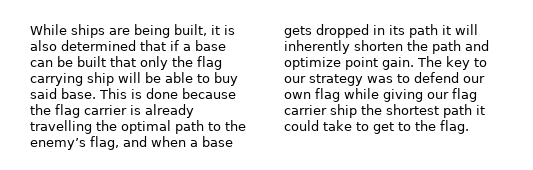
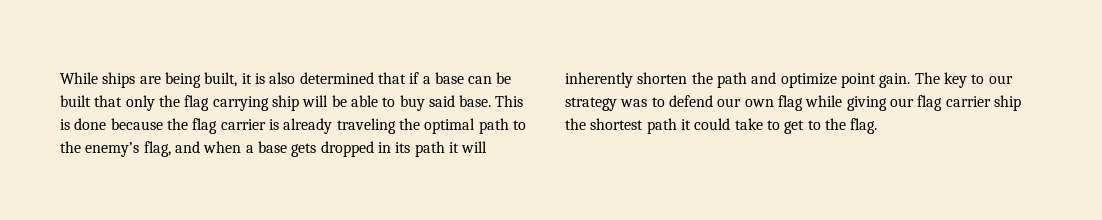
[30,120,92,134] travelling -> [336,118,396,134] traveling

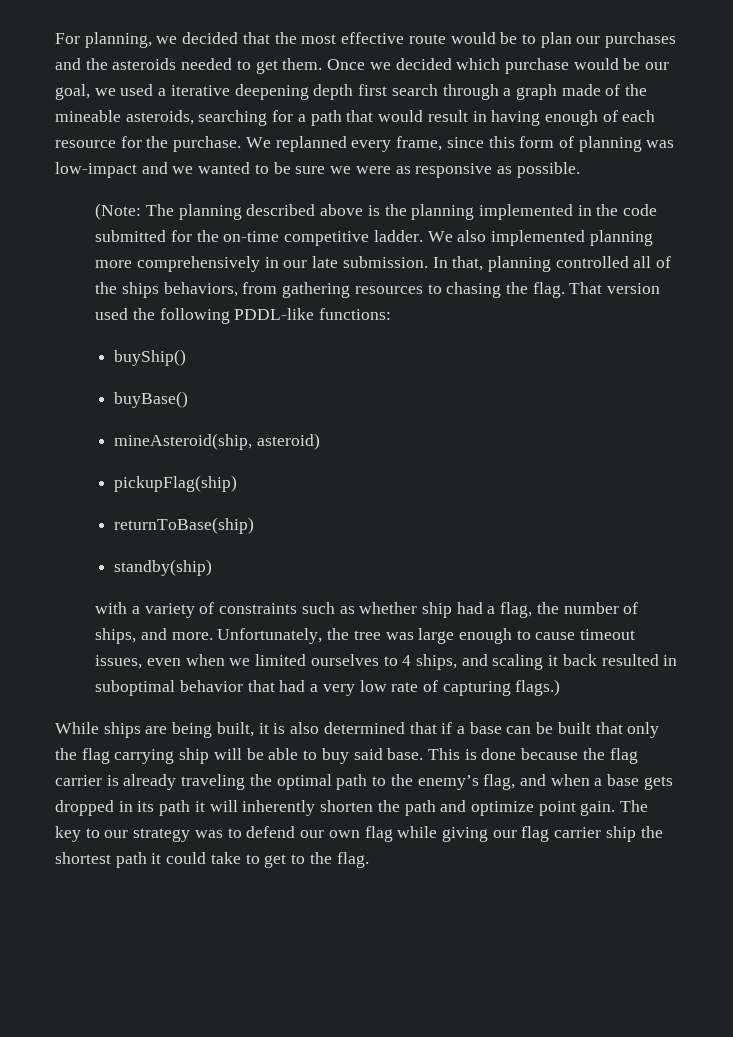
(60, 78) none -> [55,32,677,48] [55,58,670,74] [55,84,648,100] [55,110,656,126] [55,136,675,152] [55,162,580,178] [95,203,658,220] [95,230,653,246] [95,256,672,272] [95,282,661,298] [95,308,392,324] [114,349,187,366] [114,391,189,408] [114,433,321,450] [114,475,238,492] [114,517,255,534] [114,559,213,576] [95,602,639,618] [95,628,636,644] [95,654,678,670] [95,679,561,696] For planning, we decided that the most effective route would be to plan our purchases and the asteroids needed to get them. Once we decided which purchase would be our goal, we used a iterative deepening depth first search through a graph made of the mineable asteroids, searching for a path that would result in having enough of each resource for the purchase. We replanned every frame, since this form of planning was low-impact and we wanted to be sure we were as responsive as possible. // (Note: The planning described above is the planning implemented in the code submitted for the on-time competitive ladder. We also implemented planning more comprehensively in our late submission. In that, planning controlled all of the ships behaviors, from gathering resources to chasing the flag. That version used the following PDDL-like functions: // buyShip() // buyBase() // mineAsteroid(ship, asteroid) // pickupFlag(ship) // returnToBase(ship) // standby(ship) // with a variety of constraints such as whether ship had a flag, the number of ships, and more. Unfortunately, the tree was large enough to cause timeout issues, even when we limited ourselves to 4 ships, and scaling it back resulted in suboptimal behavior that had a very low rate of capturing flags.) //

